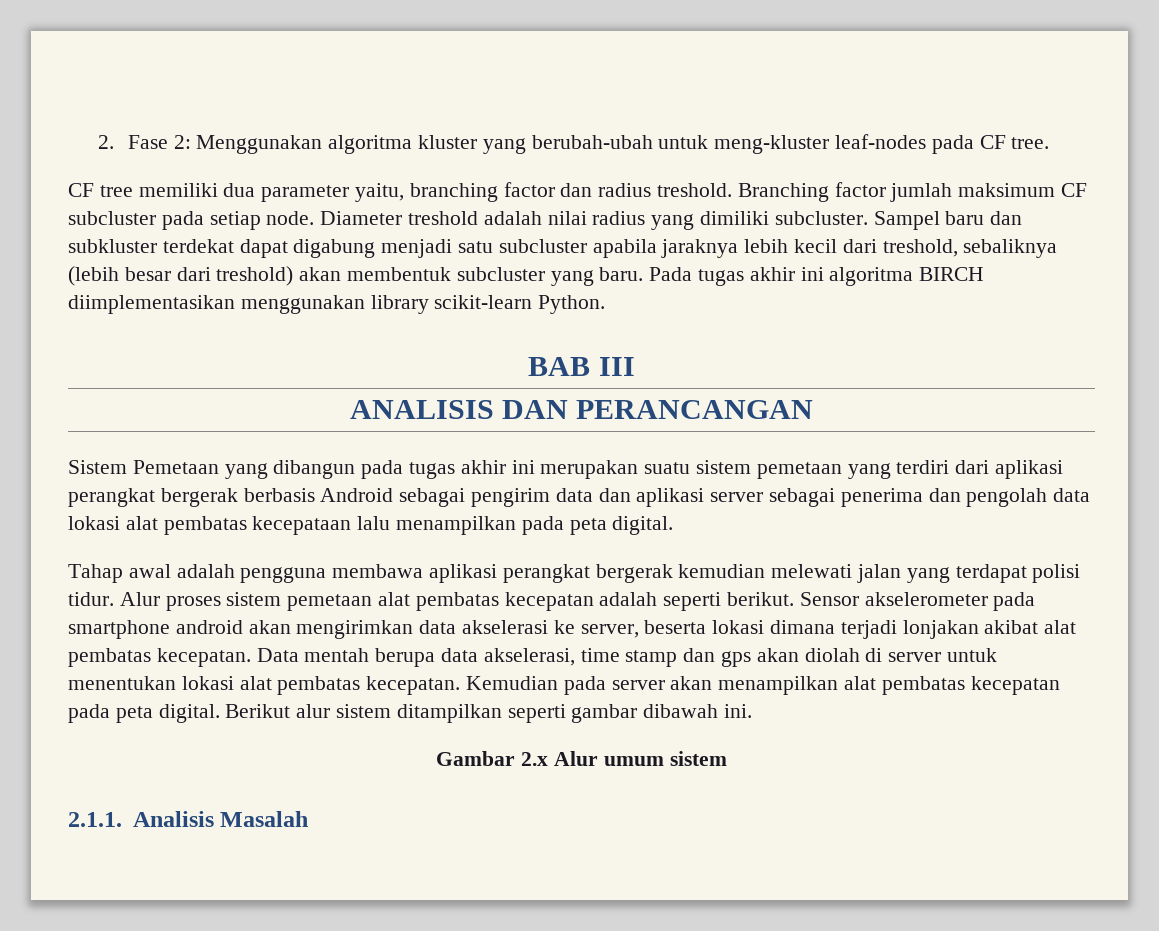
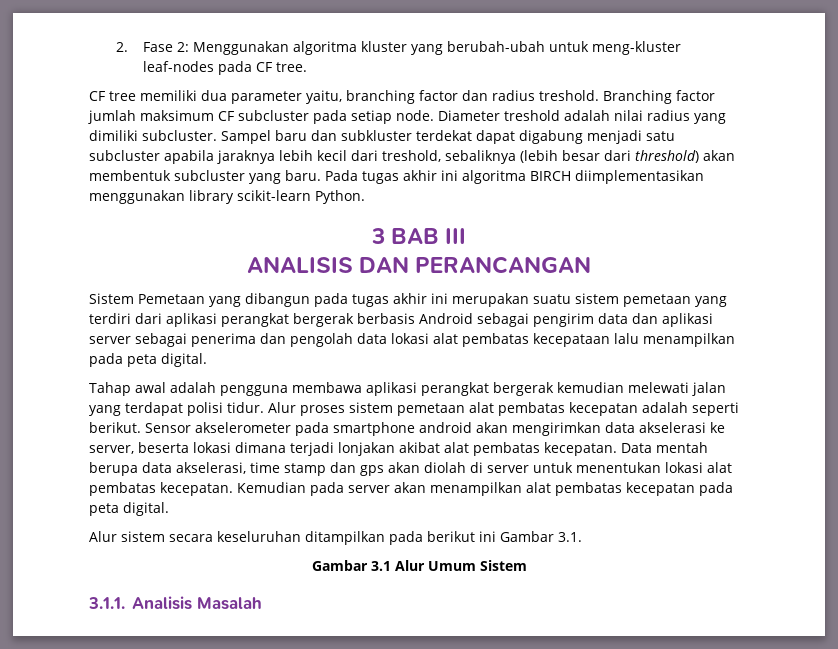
[216,266,294,286] treshold) -> [635,150,699,163] threshold)
(606, 304) none -> [370,228,385,244] 3
[225,704,753,723] [436,751,727,766] [68,812,122,827] Berikut alur sistem ditampilkan seperti gambar dibawah ini. // Gambar 2.x Alur umum sistem // 2.1.1. -> [89,531,582,545] [311,560,527,571] [88,597,125,609] // Alur sistem secara keseluruhan ditampilkan pada berikut ini Gambar 3.1. // Gambar 3.1 Alur Umum Sistem // 3.1.1.

